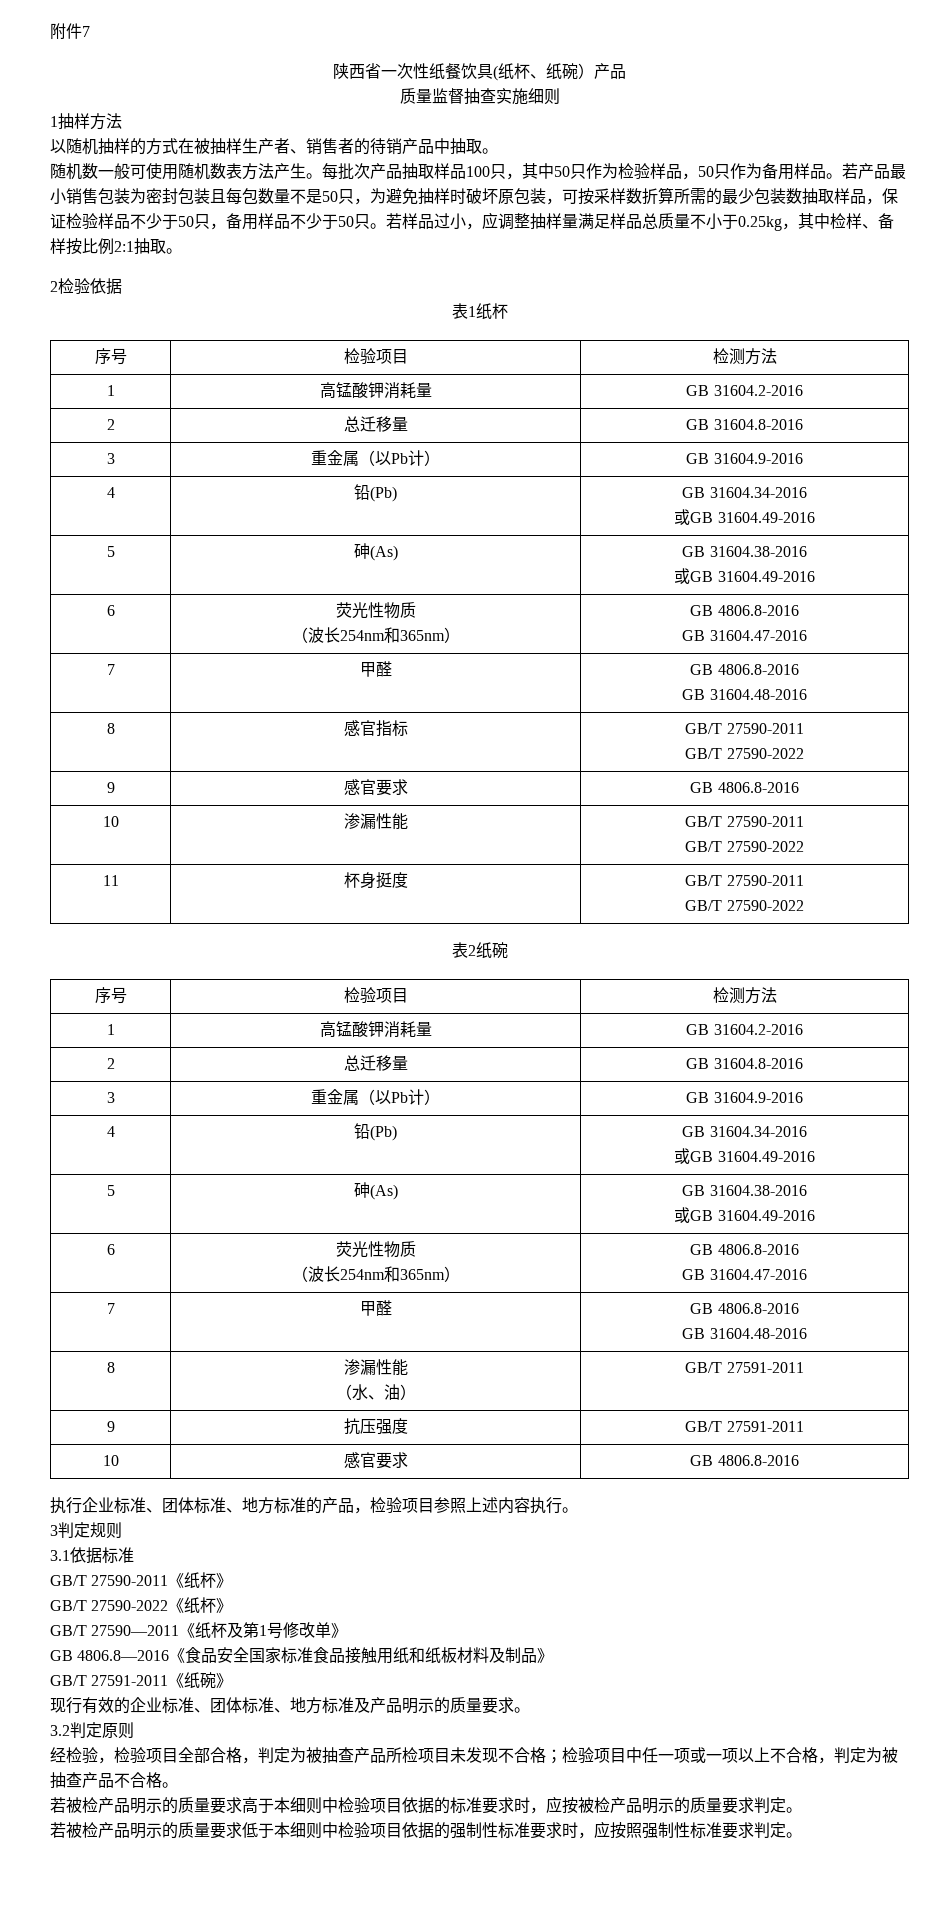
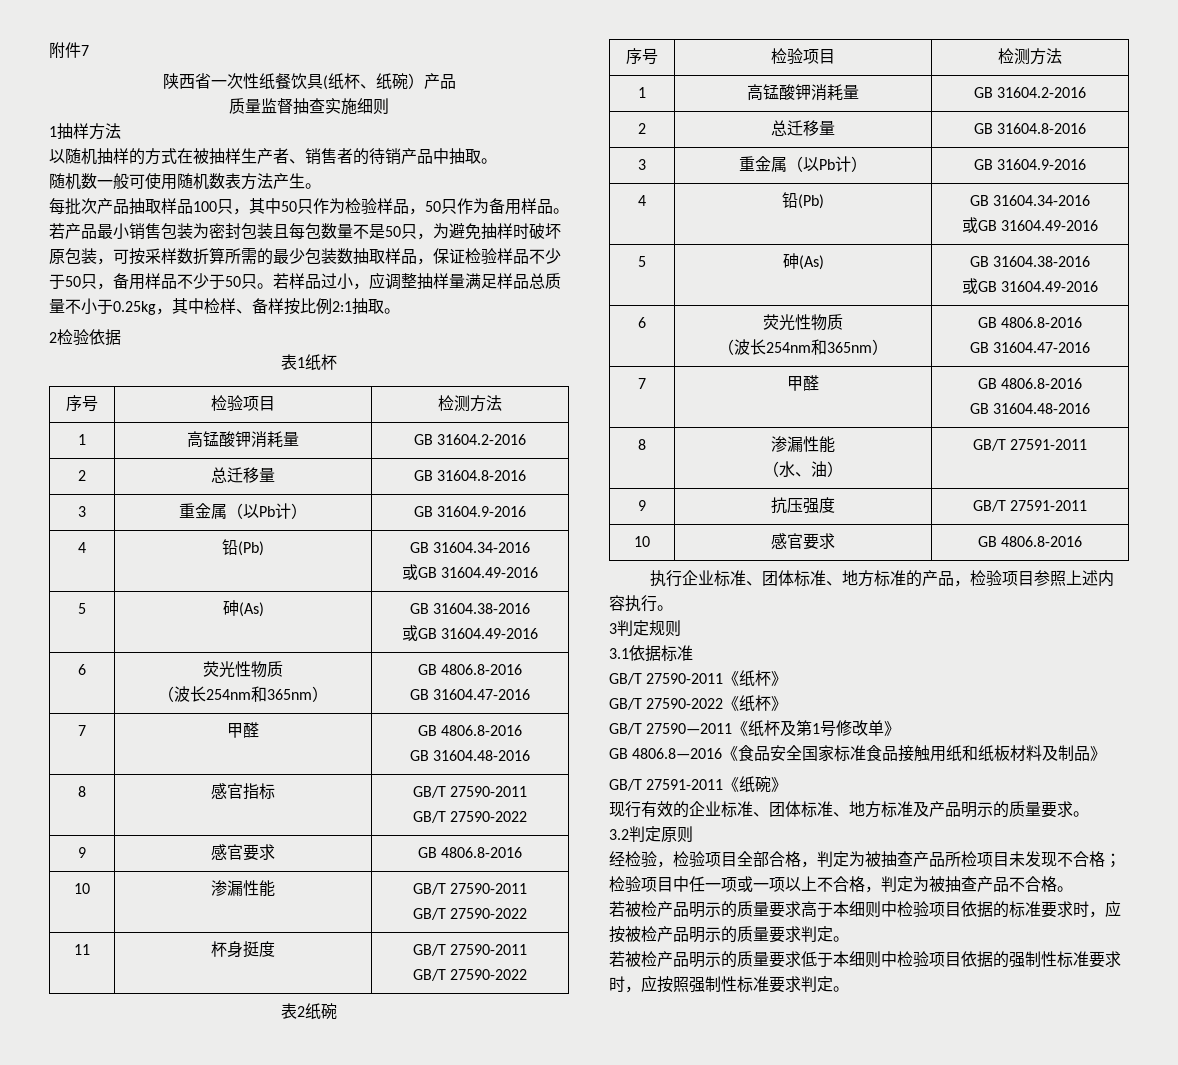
(322, 176) none -> (321, 186) //

